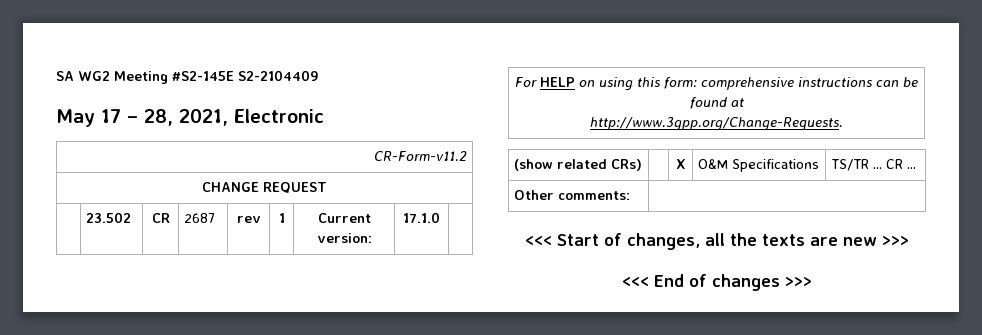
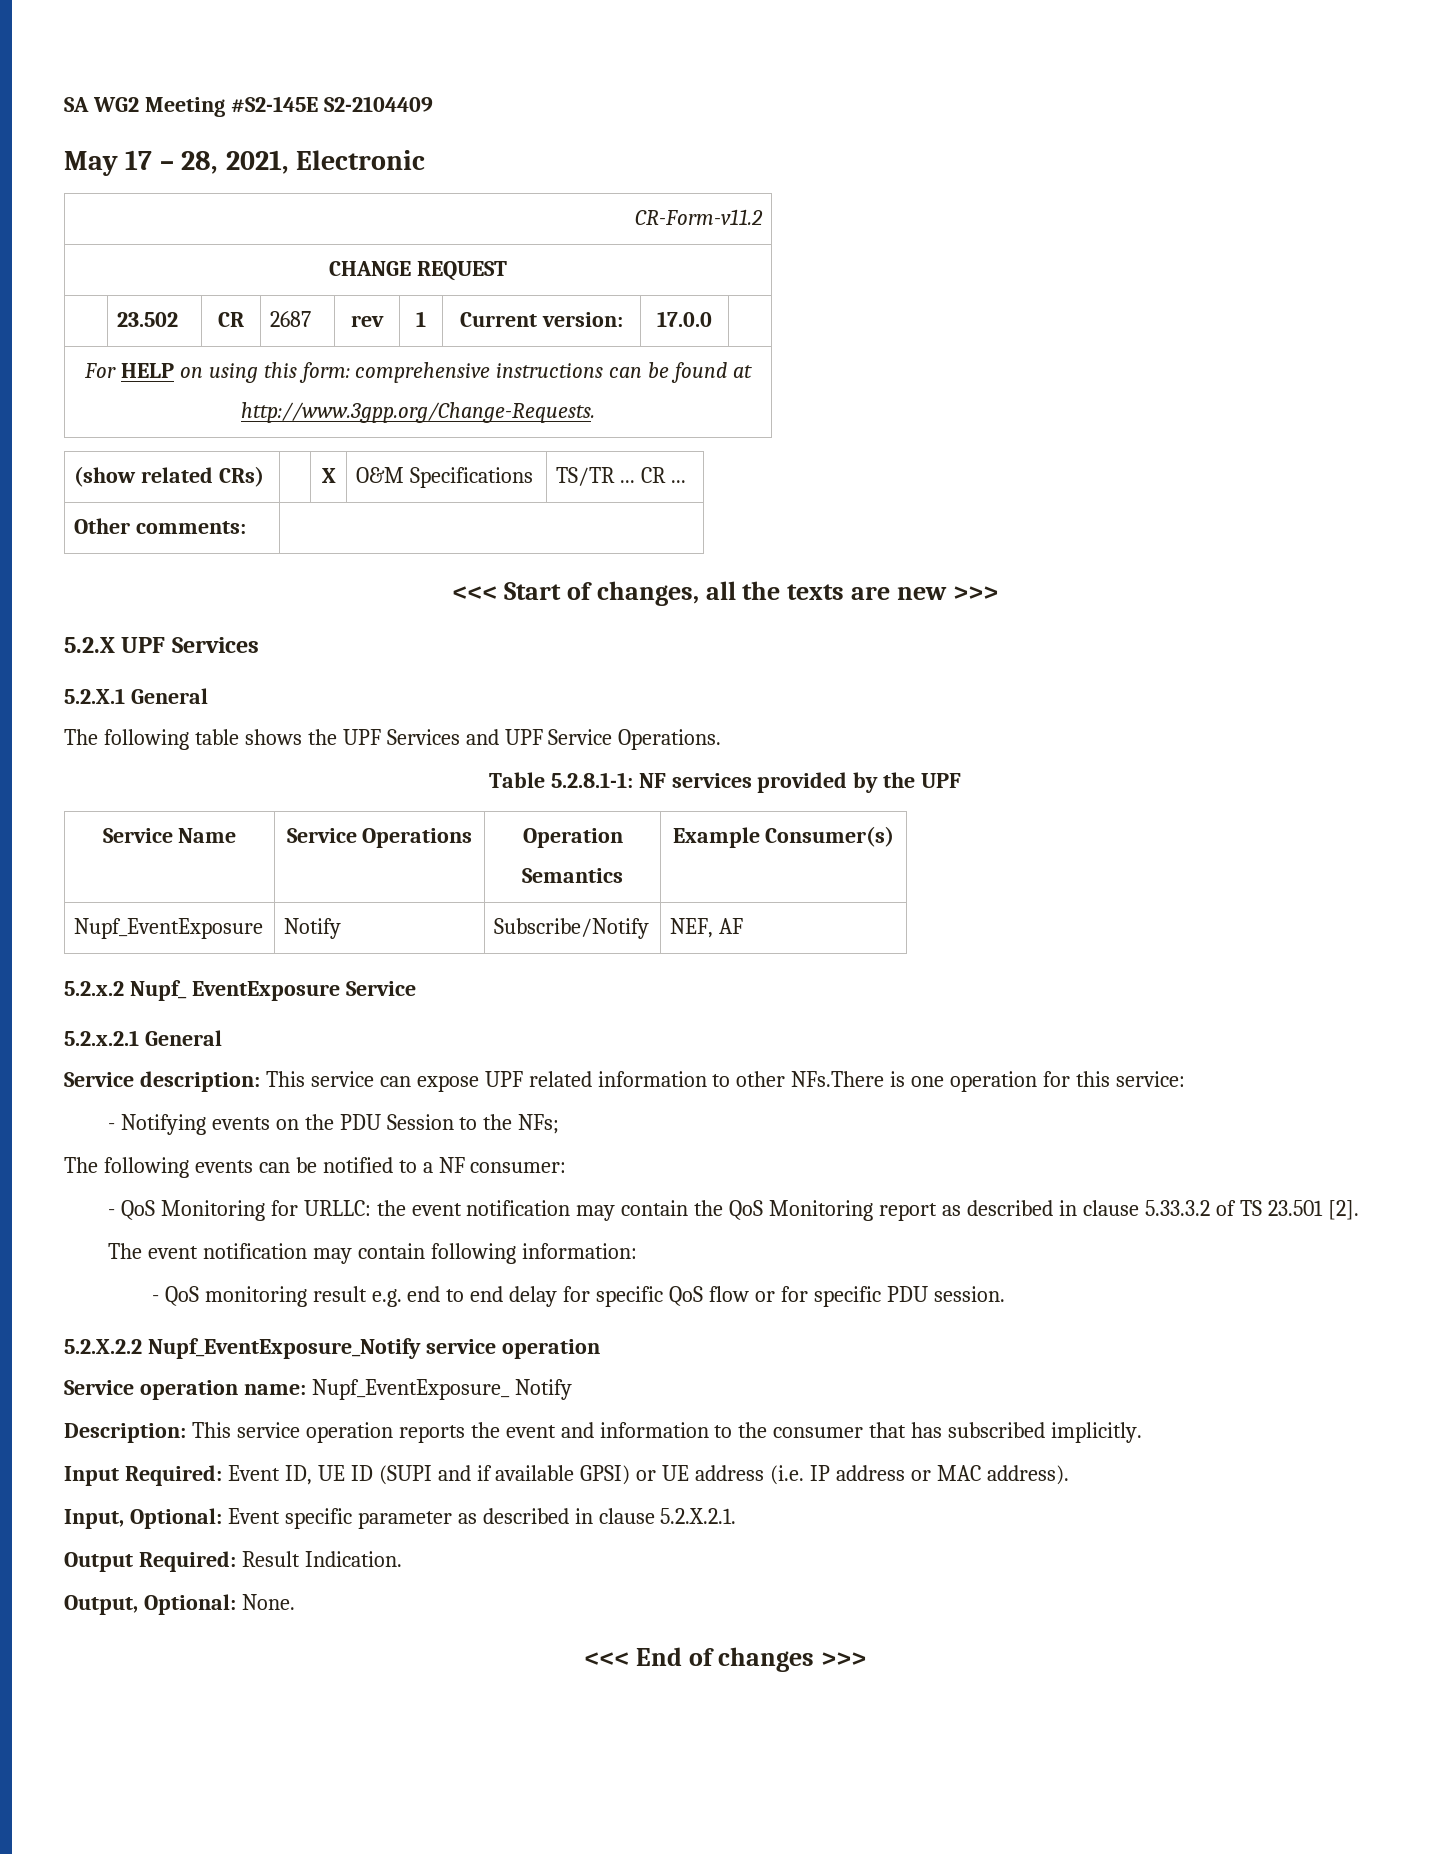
[403,212,440,223] 17.1.0 -> [657,311,712,327] 17.0.0
(909, 241) none -> [64,637,259,653] [64,688,208,704] [64,729,722,750] [488,772,962,793] [102,828,237,843] [286,828,473,848] [522,828,623,848] [522,868,623,883] [672,826,895,848] [74,918,264,939] [284,918,342,939] [494,918,650,939] [670,918,744,938] [64,980,416,1001] [64,1030,222,1046] [64,1071,1185,1092] [107,1114,560,1135] [64,1157,567,1178] [107,1200,1359,1221] [107,1243,637,1264] [151,1286,1005,1307] [64,1338,600,1359] [64,1379,572,1400] [64,1422,1143,1443] [64,1465,1069,1486] [64,1508,737,1529] [64,1551,402,1572] [64,1594,295,1615] // 5.2.X UPF Services // 5.2.X.1 General // The following table shows the UPF Services and UPF Service Operations. // Table 5.2.8.1-1: NF services provided by the UPF // Service Name | Service Operations | Operation // Semantics | Example Consumer(s) // Nupf_EventExposure | Notify | Subscribe/Notify | NEF, AF // 5.2.x.2 Nupf_ EventExposure Service // 5.2.x.2.1 General // Service description: This service can expose UPF related information to other NFs.There is one operation for this service: // - Notifying events on the PDU Session to the NFs; // The following events can be notified to a NF consumer: // - QoS Monitoring for URLLC: the event notification may contain the QoS Monitoring report as described in clause 5.33.3.2 of TS 23.501 [2]. // The event notification may contain following information: // - QoS monitoring result e.g. end to end delay for specific QoS flow or for specific PDU session. // 5.2.X.2.2 Nupf_EventExposure_Notify service operation // Service operation name: Nupf_EventExposure_ Notify // Description: This service operation reports the event and information to the consumer that has subscribed implicitly. // Input Required: Event ID, UE ID (SUPI and if available GPSI) or UE address (i.e. IP address or MAC address). // Input, Optional: Event specific parameter as described in clause 5.2.X.2.1. // Output Required: Result Indication. // Output, Optional: None.

